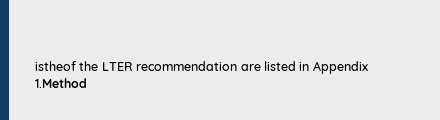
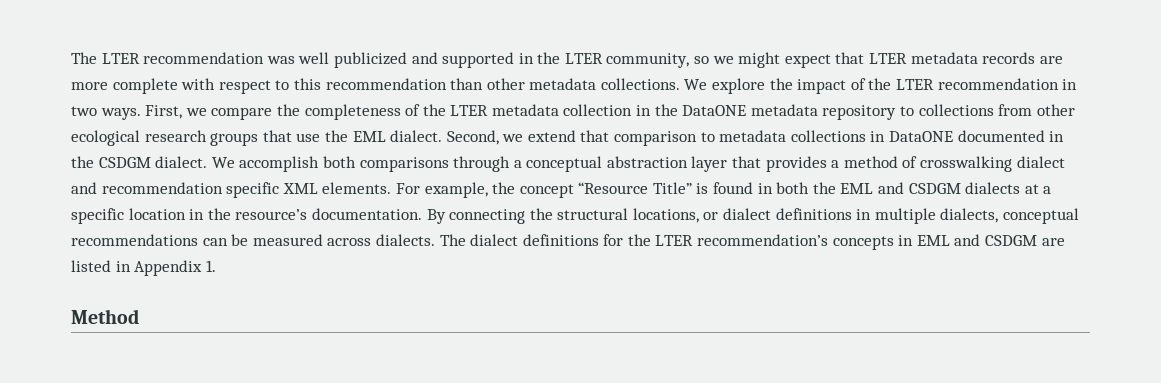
[35,61,238,71] istheof the LTER recommendation -> [71,52,1063,68] [71,78,1078,94] [71,104,1075,120] [71,130,1065,146] [71,156,1065,172] [71,182,1052,198] [71,208,1080,224] [71,234,1038,250] The LTER recommendation was well publicized and supported in the LTER community, so we might expect that LTER metadata records are more complete with respect to this recommendation than other metadata collections. We explore the impact of the LTER recommendation in two ways. First, we compare the completeness of the LTER metadata collection in the DataONE metadata repository to collections from other ecological research groups that use the EML dialect. Second, we extend that comparison to metadata collections in DataONE documented in the CSDGM dialect. We accomplish both comparisons through a conceptual abstraction layer that provides a method of crosswalking dialect and recommendation specific XML elements. For example, the concept “Resource Title” is found in both the EML and CSDGM dialects at a specific location in the resource’s documentation. By connecting the structural locations, or dialect definitions in multiple dialects, conceptual recommendations can be measured across dialects. The dialect definitions for the LTER recommendation’s concepts in EML and CSDGM
[35,78,87,88] 1.Method -> [205,260,216,272] [71,309,139,324] 1. // Method

